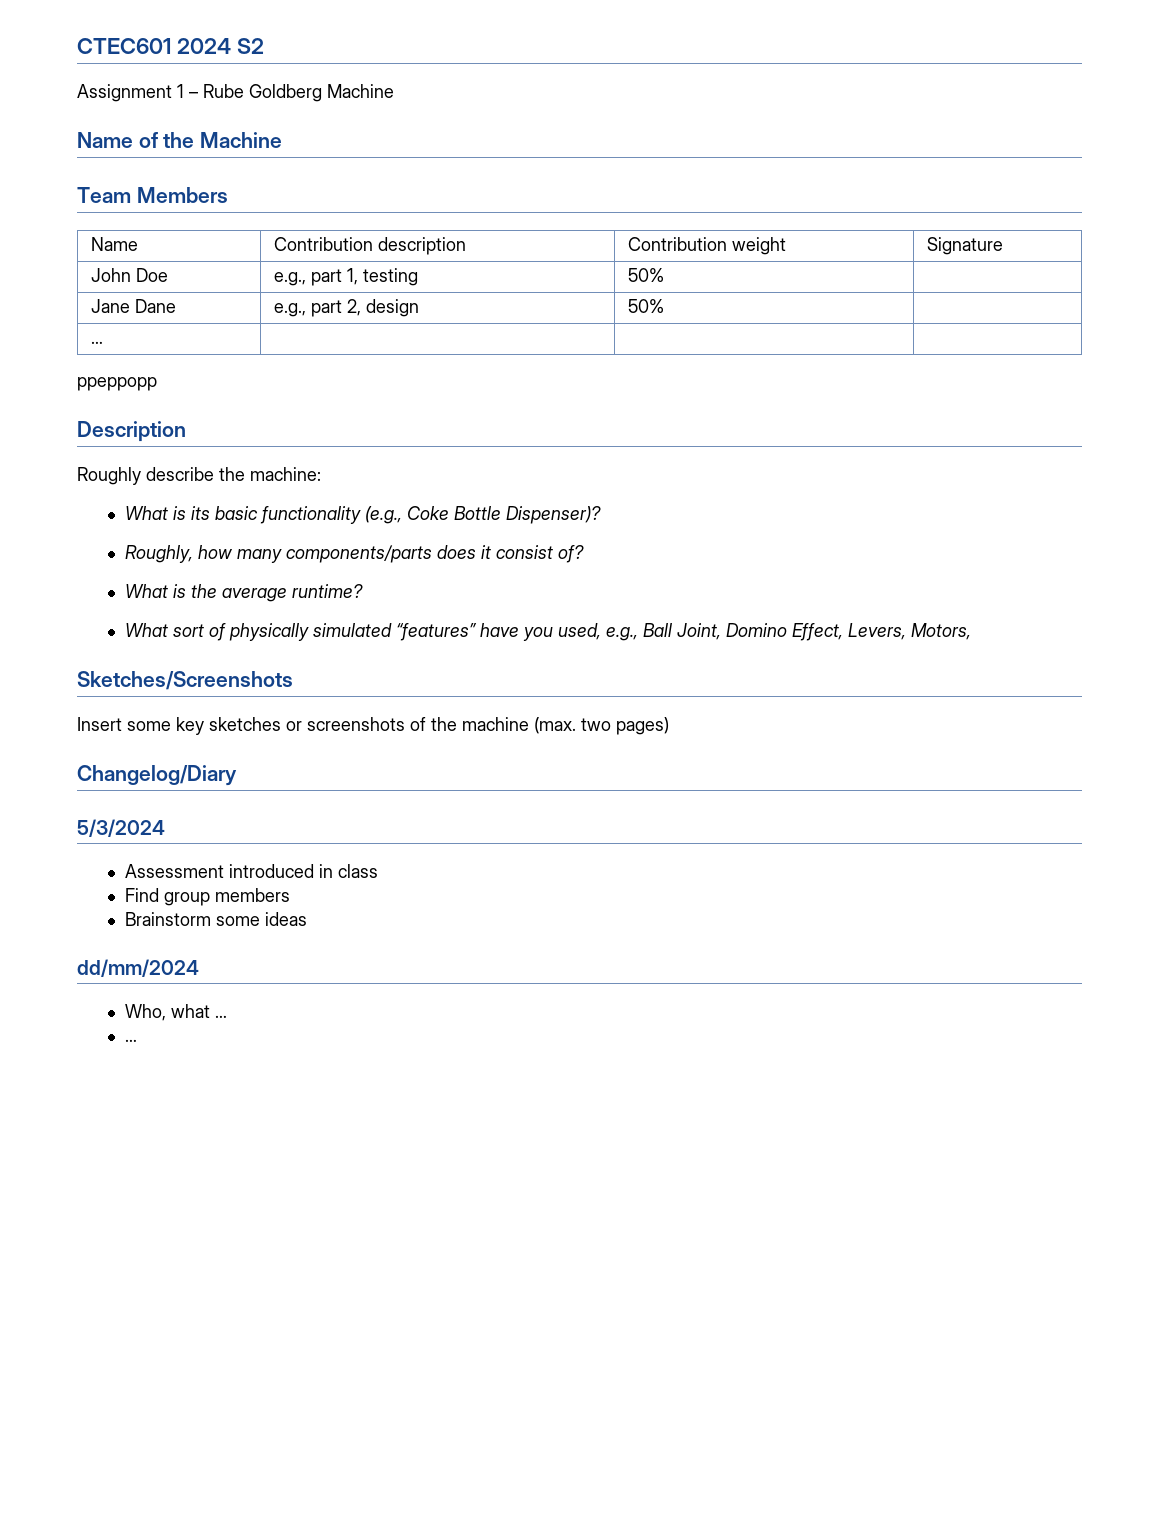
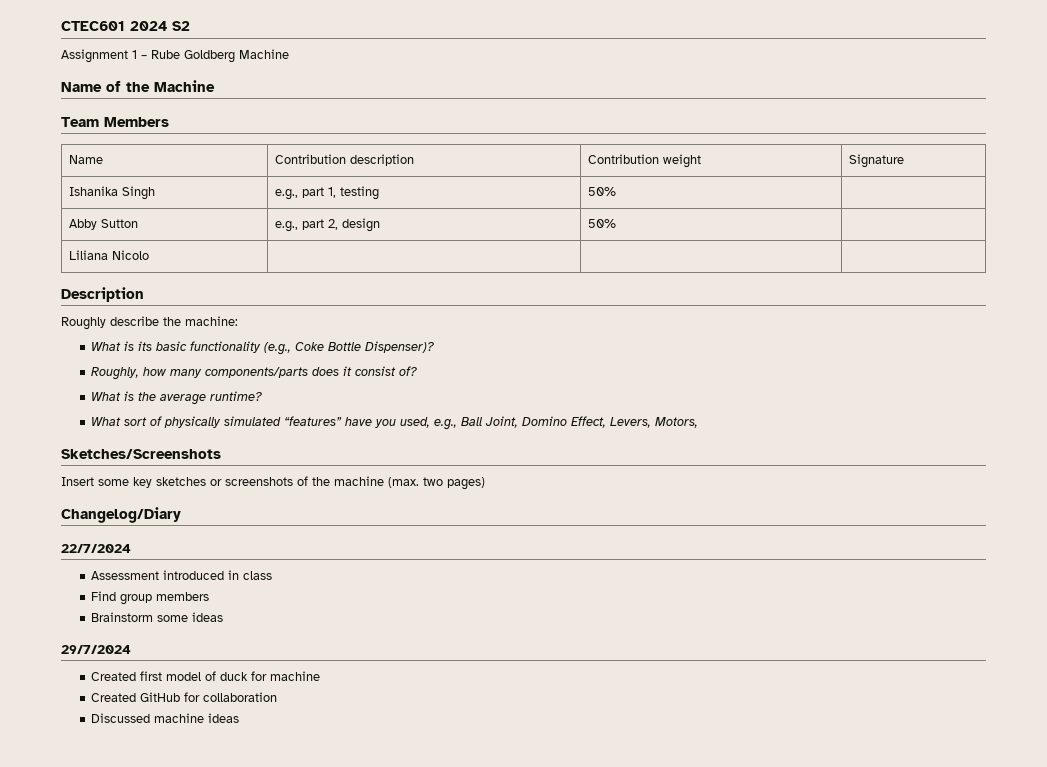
[91,268,169,282] John Doe -> [68,186,155,200] Ishanika Singh
[91,299,177,313] Jane Dane -> [68,219,138,230] Abby Sutton
[91,341,104,344] [77,377,157,391] … | | | // ppeppopp -> [68,250,149,260] Liliana Nicolo | | |
[77,819,165,837] 5/3/2024 -> [61,544,131,553] 22/7/2024
[77,959,199,977] [124,1004,227,1021] [124,1039,137,1042] dd/mm/2024 // Who, what … // … -> [61,645,131,654] [91,671,321,681] [91,692,278,702] [91,713,240,723] 29/7/2024 // Created first model of duck for machine // Created GitHub for collaboration // Discussed machine ideas

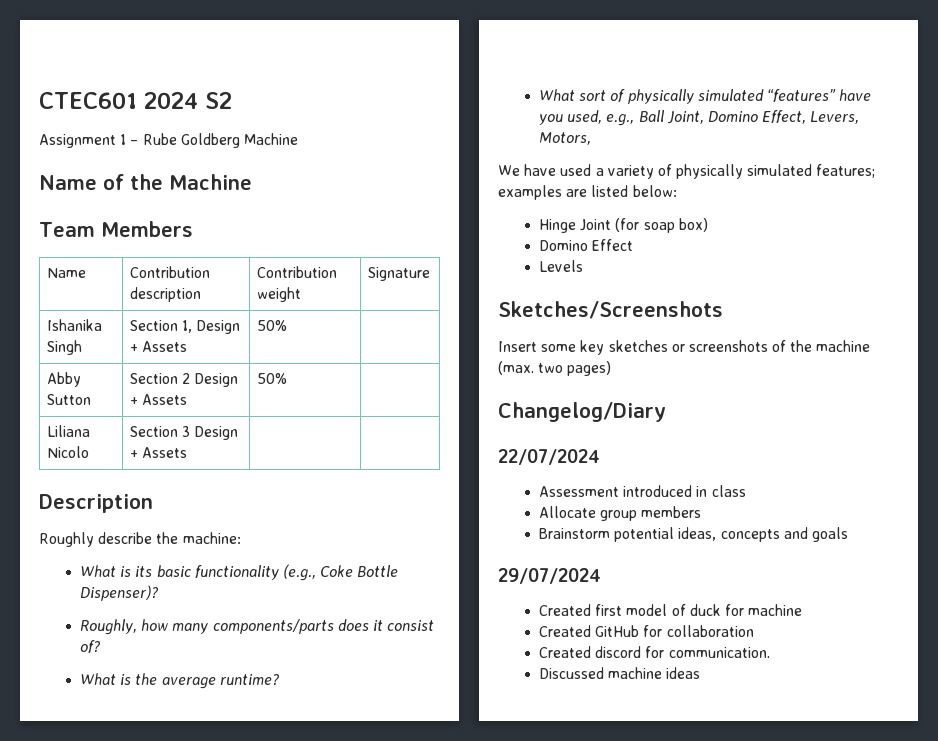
[274,186,379,200] [587,187,616,196] [68,219,138,230] [274,218,380,232] [587,219,616,228] [68,250,149,260] e.g., part 1, testing | 50% | // Abby Sutton | e.g., part 2, design | 50% | // Liliana Nicolo | -> [129,320,241,334] [129,341,187,352] [256,320,287,331] [46,372,81,387] [46,394,91,405] [129,373,239,387] [129,394,187,405] [256,373,287,384] [46,425,90,437] [46,446,89,458] [129,426,239,440] [129,447,187,458] Section 1, Design + Assets | 50% | // Abby Sutton | Section 2 Design + Assets | 50% | // Liliana Nicolo | Section 3 Design + Assets
(699, 422) none -> [498,164,876,179] [498,185,677,200] [538,218,708,233] [538,239,634,251] [538,260,583,272] // We have used a variety of physically simulated features; examples are listed below: // Hinge Joint (for soap box) // Domino Effect // Levels
[61,544,131,553] 22/7/2024 -> [498,449,600,465] 22/07/2024
[91,591,117,601] Find -> [538,506,596,518] Allocate
[157,612,224,622] [61,645,131,654] some ideas // 29/7/2024 -> [614,527,848,542] [498,568,601,584] potential ideas, concepts and goals // 29/07/2024
(278, 697) none -> [538,646,770,658] // Created discord for communication.

